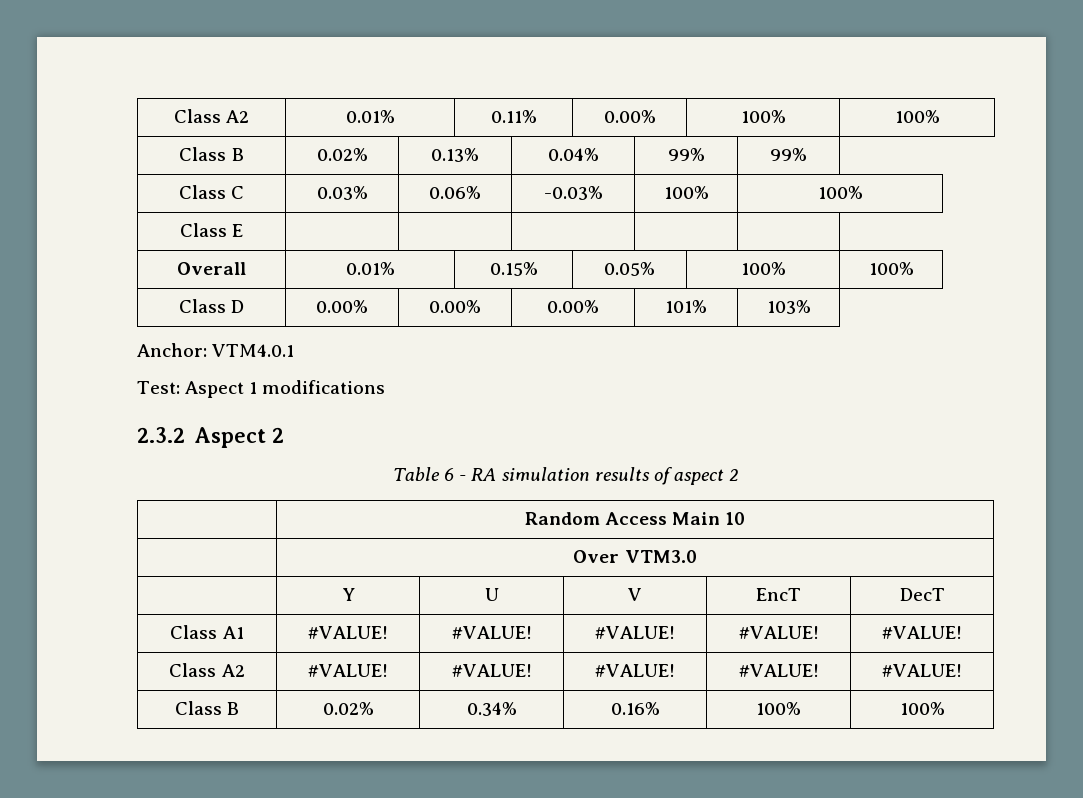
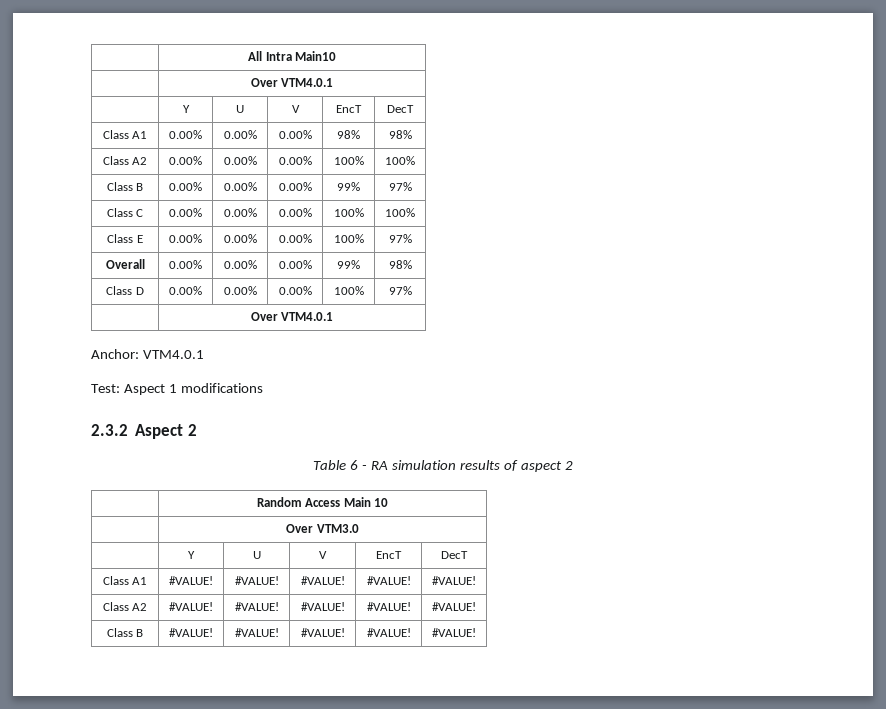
[173,109,250,123] [345,110,395,123] [490,110,537,123] Class A2 | 0.01% | 0.11% -> [247,51,337,61] [250,78,334,87] [182,105,190,113] [236,105,244,113] [291,105,300,113] [336,105,362,113] [387,105,414,113] [102,130,148,139] [169,130,202,139] [223,130,257,139] [278,130,312,139] [337,130,360,139] [388,130,412,139] [102,156,148,165] [169,156,202,165] [223,156,257,165] | All Intra Main10 // | Over VTM4.0.1 // | Y | U | V | EncT | DecT // Class A1 | 0.00% | 0.00% | 0.00% | 98% | 98% // Class A2 | 0.00% | 0.00%
[316,148,368,161] [431,148,479,162] [547,148,599,161] [667,148,705,161] [770,148,807,161] 0.02% | 0.13% | 0.04% | 99% | 99% -> [169,182,202,191] [223,182,257,191] [278,182,312,191] [337,182,360,191] [388,182,412,191] 0.00% | 0.00% | 0.00% | 99% | 97%
[316,186,368,200] [429,186,481,199] [543,186,603,200] 0.03% | 0.06% | -0.03% -> [169,208,202,217] [223,208,257,217] [278,208,312,217] 0.00% | 0.00% | 0.00%
[177,262,246,275] [345,262,395,275] [489,262,538,276] [604,262,655,276] [740,262,786,275] [868,262,914,275] | | | | // Overall | 0.01% | 0.15% | 0.05% | 100% | 100% -> [169,234,202,243] [223,234,257,243] [278,234,312,243] [333,234,364,243] [388,234,412,243] [105,259,145,269] [169,260,202,269] [223,260,257,269] [278,260,312,269] [337,260,360,269] [388,260,412,269] 0.00% | 0.00% | 0.00% | 100% | 97% // Overall | 0.00% | 0.00% | 0.00% | 99% | 98%
[665,300,707,313] [766,300,811,314] 101% | 103% -> [333,286,364,295] [388,286,412,295] [250,312,334,321] 100% | 97% // | Over VTM4.0.1
[322,702,374,715] [466,702,517,716] [610,702,660,715] [756,702,801,715] [899,702,945,715] 0.02% | 0.34% | 0.16% | 100% | 100% -> [169,628,213,637] [234,628,279,637] [300,628,345,637] [366,628,411,637] [432,628,476,637] #VALUE! | #VALUE! | #VALUE! | #VALUE! | #VALUE!

